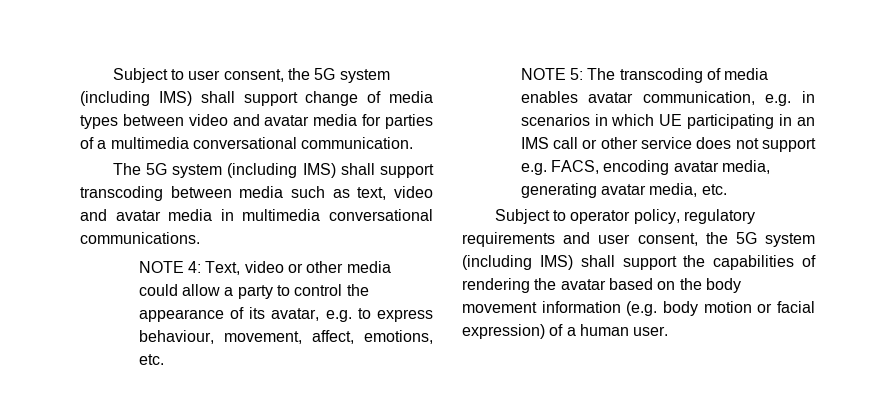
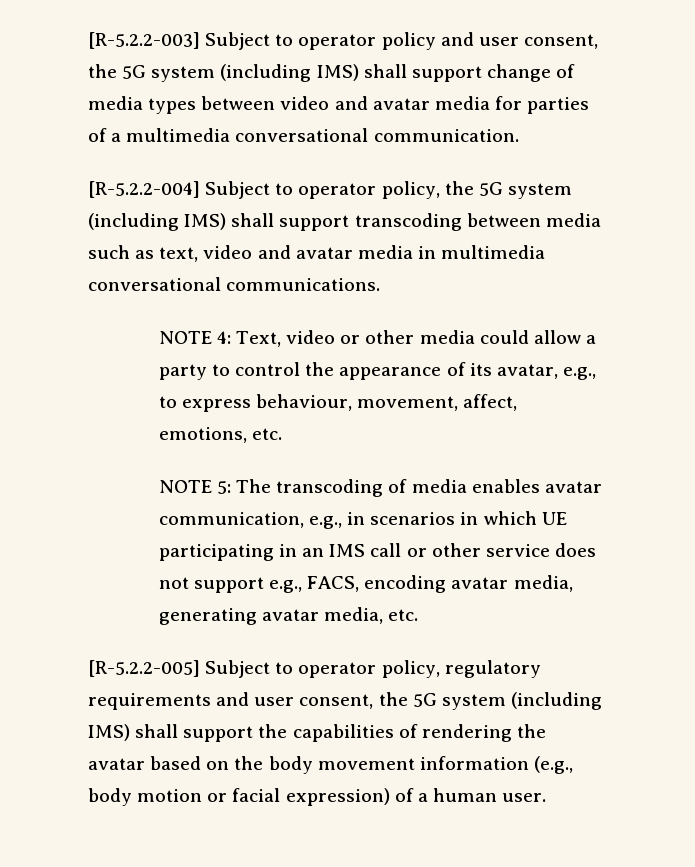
[112,68,185,83] Subject to -> [88,32,474,50] [R-5.2.2-003] Subject to operator policy and
[112,163,141,175] The -> [88,181,474,199] [R-5.2.2-004] Subject to operator policy, the
[325,310,352,322] e.g. -> [562,367,596,380] e.g.,
[765,94,792,106] e.g. -> [308,516,342,529] e.g.,
[520,163,547,175] e.g. -> [269,580,303,593] e.g.,
(727, 189) none -> [88,660,200,677] [R-5.2.2-005]
[626,301,658,316] (e.g. -> [533,756,573,774] (e.g.,

